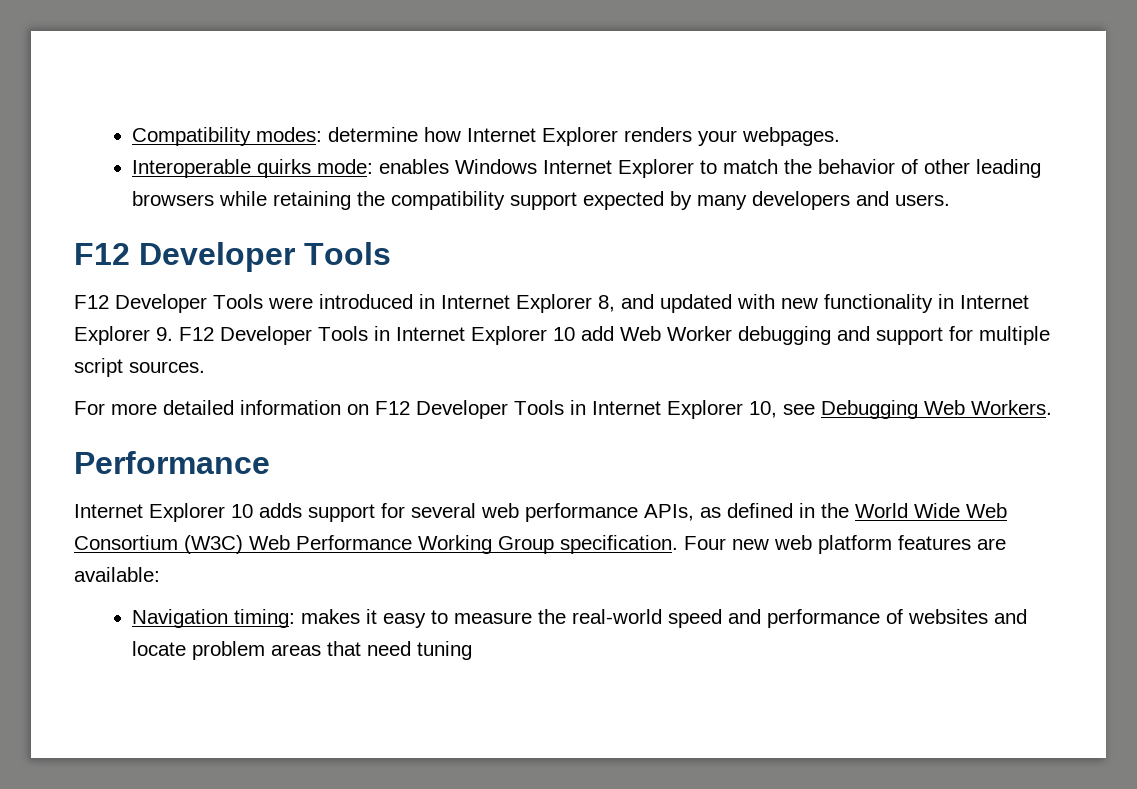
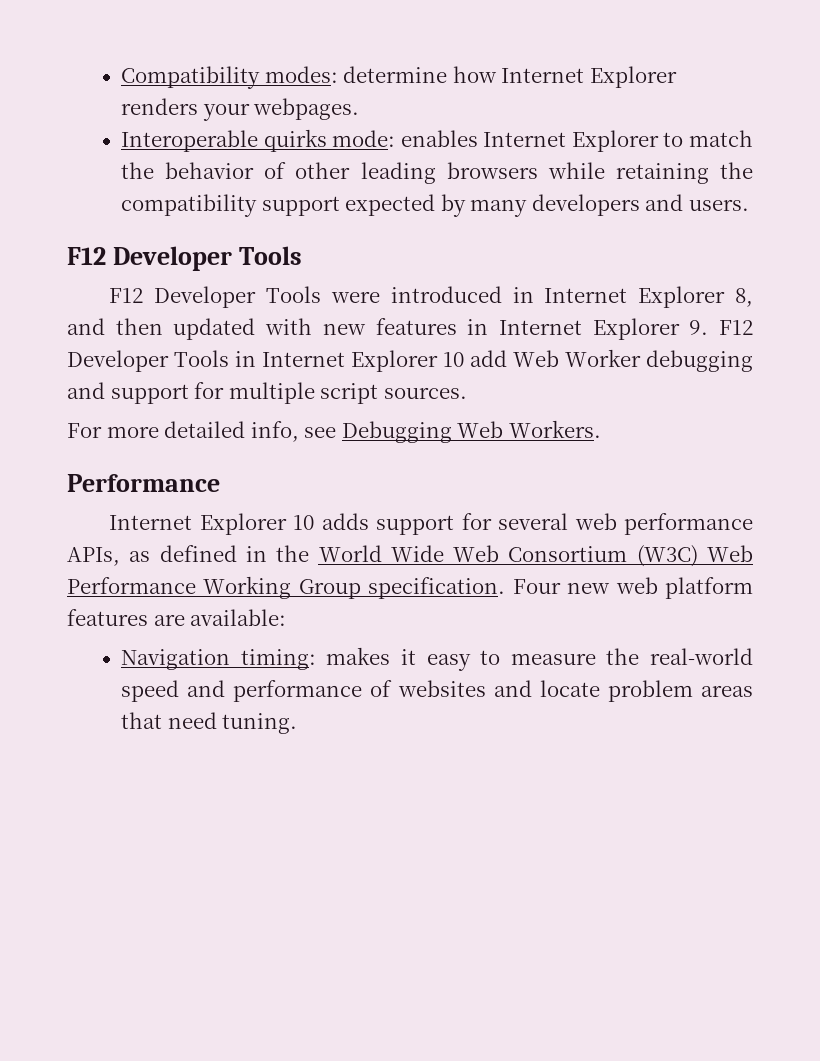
[455,159,538,174] Windows -> (478, 138) none
(654, 301) none -> [115,318,163,335] then
[824,294,933,313] functionality -> [375,318,457,335] features
[240,400,777,419] information on F12 Developer Tools in Internet Explorer 10, -> [250,421,299,442] info,
[417,641,473,660] tuning -> [222,713,298,734] tuning.

